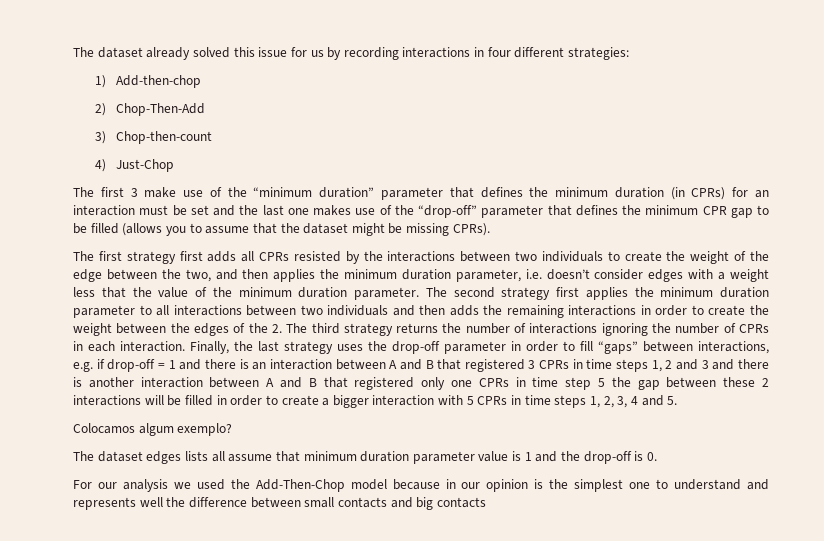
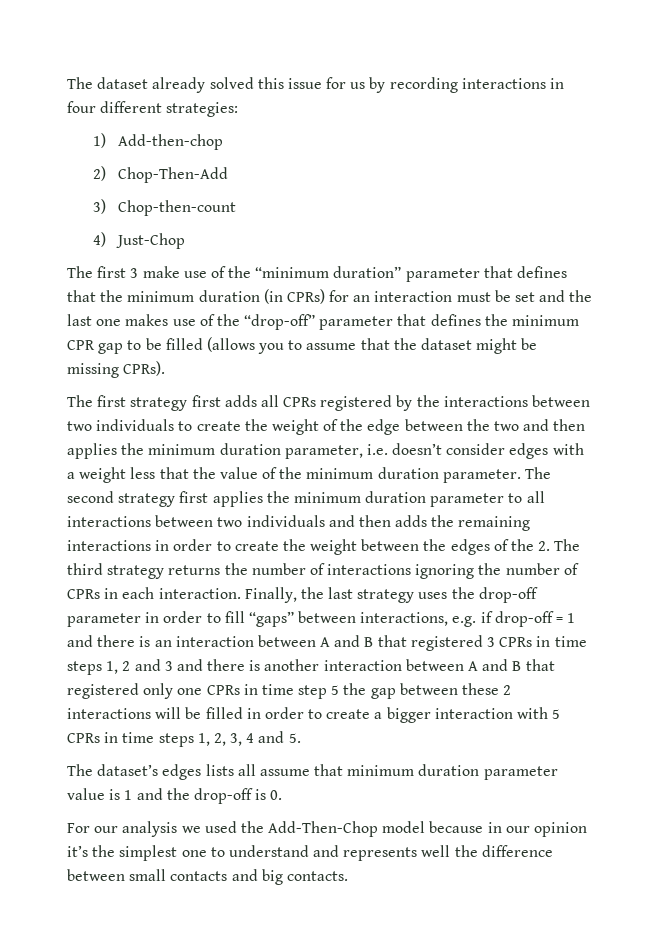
(523, 192) none -> [67,290,96,302] that
[293,251,341,262] resisted -> [320,395,393,411] registered
[185,269,211,282] two, -> [494,421,520,431] two
[73,423,233,436] [73,451,143,462] // Colocamos algum exemplo? // The dataset -> [67,764,159,776] // The dataset’s
[534,479,544,489] is -> [67,845,88,857] it’s
[436,497,486,508] contacts -> [286,871,348,881] contacts.

